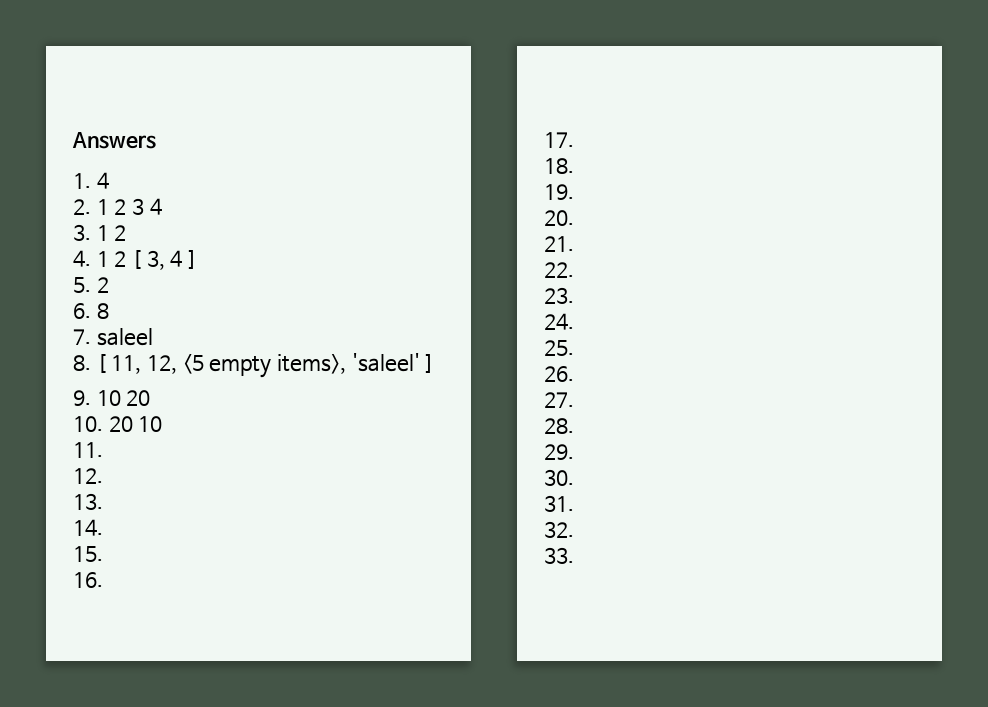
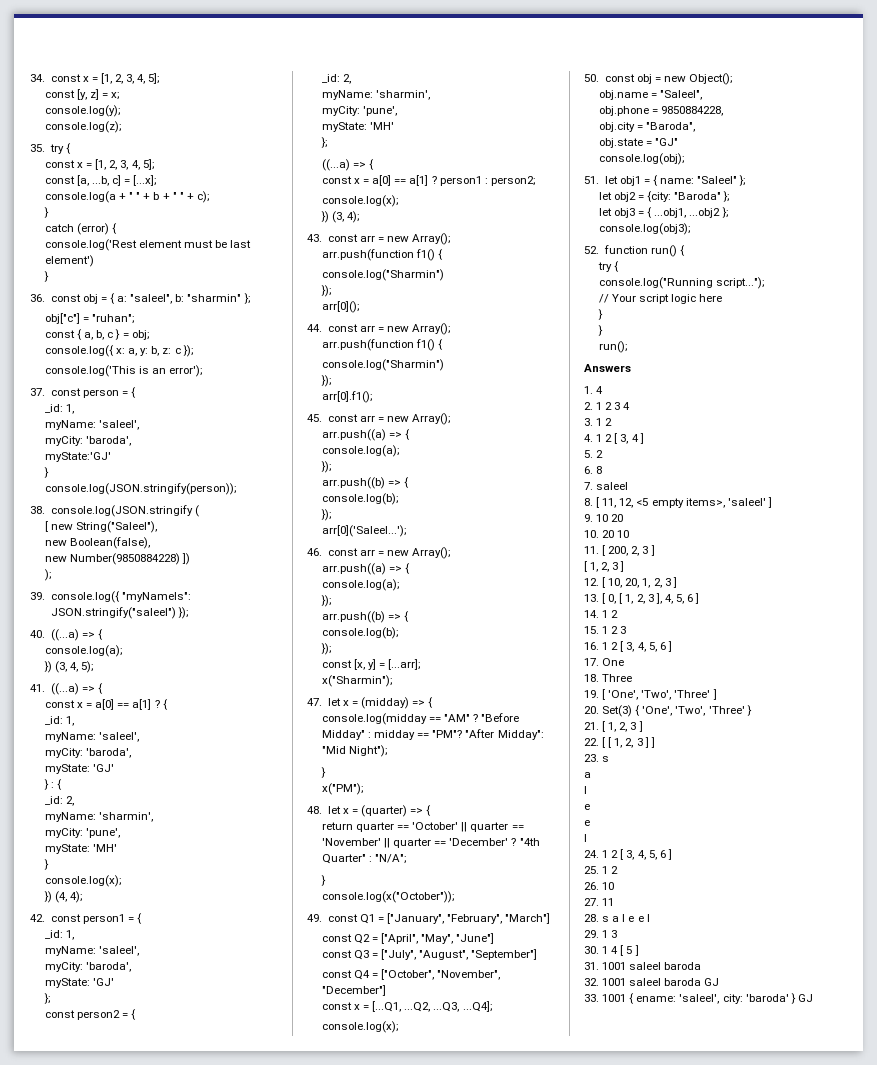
(72, 140) none -> [30,73,161,84] [44,89,121,100] [44,105,121,117] [44,121,122,133] [30,143,71,154] [44,159,155,170] [44,175,158,186] [44,191,210,203] [43,207,49,218] [44,223,118,235] [44,239,252,251] [44,255,94,267] [43,271,49,282] [30,293,251,304] [44,313,136,324] [44,329,150,340] [44,345,194,357] [44,365,204,377] [30,387,137,398] [44,404,74,414] [44,420,139,430] [44,436,131,446] [44,452,111,462] [43,467,49,478] [44,483,237,495] [30,505,199,517] [44,521,158,533] [44,537,150,549] [44,553,191,565] [43,569,52,581] [30,591,191,603] [50,607,189,619] [30,629,103,641] [44,645,123,657] [43,661,95,673] [30,683,103,695] [44,699,168,710] [44,716,74,726] [44,732,139,742] [44,748,131,758] [44,764,114,774] [43,779,63,790] [44,796,74,806] [44,812,153,822] [44,828,120,838] [44,844,117,854] [43,859,49,870] [44,875,122,887] [43,891,84,903] [30,913,143,924] [44,930,74,940] [44,946,139,956] [44,962,131,972] [44,978,114,988] [43,993,51,1004] [44,1009,137,1020] [321,74,351,84] [321,90,430,100] [321,106,397,116] [321,122,394,132] [320,137,328,148] [321,159,375,171] [321,175,536,186] [321,195,399,207] [320,211,361,223] [307,233,452,245] [321,249,444,261] [321,269,444,281] [320,285,332,297] [321,301,360,313] [307,323,452,335] [321,339,444,351] [321,359,444,371] [320,375,332,387] [321,391,373,403] [307,413,452,425] [321,429,411,441] [321,445,400,457] [320,461,332,473] [321,477,410,489] [321,493,399,505] [320,509,332,521] [321,525,407,537] [307,547,452,559] [321,563,411,575] [321,579,400,591] [320,595,332,607] [321,611,410,623] [321,627,399,639] [320,643,332,655] [321,659,422,670] [321,675,393,687] [307,697,434,709] [321,713,520,725] [321,729,544,740] [321,745,388,757] [320,767,326,778] [321,783,364,795] [307,805,432,817] [321,822,524,832] [321,838,540,848] [321,854,408,864] [320,875,326,886] [321,891,455,903] [307,913,551,924] [321,933,495,944] [321,949,538,960] [321,969,501,980] [321,985,386,996] [321,1001,493,1012] [321,1021,399,1033] [584,73,734,85] [598,90,703,100] [598,106,724,116] [598,122,696,132] [598,138,679,148] [598,153,685,165] [584,175,747,186] [598,191,731,202] [598,207,729,218] [598,223,691,235] [584,245,685,257] [597,261,619,272] [598,277,765,289] [598,294,723,304] [597,309,603,320] [597,325,603,336] [598,341,628,353] 34. const x = [1, 2, 3, 4, 5]; // const [y, z] = x; // console.log(y); // console.log(z); // 35. try { // const x = [1, 2, 3, 4, 5]; // const [a, ...b, c] = [...x]; // console.log(a + " " + b + " " + c); // } // catch (error) { // console.log('Rest element must be last element') // } // 36. const obj = { a: "saleel", b: "sharmin" }; // obj["c"] = "ruhan"; // const { a, b, c } = obj; // console.log({ x: a, y: b, z: c }); // console.log('This is an error'); // 37. const person = { // _id: 1, // myName: 'saleel', // myCity: 'baroda', // myState:'GJ' // } // console.log(JSON.stringify(person)); // 38. console.log(JSON.stringify ( // [ new String("Saleel"), // new Boolean(false), // new Number(9850884228) ]) // ); // 39. console.log({ "myNameIs": JSON.stringify("saleel") }); // 40. ((...a) => { // console.log(a); // }) (3, 4, 5); // 41. ((...a) => { // const x = a[0] == a[1] ? { // _id: 1, // myName: 'saleel', // myCity: 'baroda', // myState: 'GJ' // } : { // _id: 2, // myName: 'sharmin', // myCity: 'pune', // myState: 'MH' // } // console.log(x); // }) (4, 4); // 42. const person1 = { // _id: 1, // myName: 'saleel', // myCity: 'baroda', // myState: 'GJ' // }; // const person2 = { // _id: 2, // myName: 'sharmin', // myCity: 'pune', // myState: 'MH' // }; // ((...a) => { // const x = a[0] == a[1] ? person1 : person2; // console.log(x); // }) (3, 4); // 43. const arr = new Array(); // arr.push(function f1() { // console.log("Sharmin") // }); // arr[0](); // 44. const arr = new Array(); // arr.push(function f1() { // console.log("Sharmin") // }); // arr[0].f1(); // 45. const arr = new Array(); // arr.push((a) => { // console.log(a); // }); // arr.push((b) => { // console.log(b); // }); // arr[0]('Saleel...'); // 46. const arr = new Array(); // arr.push((a) => { // console.log(a); // }); // arr.push((b) => { // console.log(b); // }); // const [x, y] = [...arr]; // x("Sharmin"); // 47. let x = (midday) => { // console.log(midday == "AM" ? "Before Midday" : midday == "PM"? "After Midday": "Mid Night"); // } // x("PM"); // 48. let x = (quarter) => { // return quarter == 'October' || quarter == 'November' || quarter == 'December' ? "4th Quarter" : "N/A"; // } // console.log(x("October")); // 49. const Q1 = ["January", "February", "March"] // const Q2 = ["April", "May", "June"] // const Q3 = ["July", "August", "September"] // const Q4 = ["October", "November", "December"] // const x = [...Q1, ...Q2, ...Q3, ...Q4]; // console.log(x); // 50. const obj = new Object(); // obj.name = "Saleel", // obj.phone = 9850884228, // obj.city = "Baroda", // obj.state = "GJ" // console.log(obj); // 51. let obj1 = { name: "Saleel" }; // let obj2 = {city: "Baroda" }; // let obj3 = { ...obj1, ...obj2 }; // console.log(obj3); // 52. function run() { // try { // console.log("Running script..."); // // Your script logic here // } // } // run(); //
[73,468,103,484] [73,493,103,510] // 12. // 13. -> [602,545,655,556] [584,561,625,572] [584,577,677,588] [584,593,700,604] [ 200, 2, 3 ] // [ 1, 2, 3 ] // 12. [ 10, 20, 1, 2, 3 ] // 13. [ 0, [ 1, 2, 3 ], 4, 5, 6 ]
(103, 527) none -> [602,610,619,618] 1 2
[73,572,103,588] // 16. -> [602,626,627,634] [584,641,672,652] 1 2 3 // 16. 1 2 [ 3, 4, 5, 6 ]
(574, 140) none -> [602,658,625,666] One
(574, 166) none -> [602,674,633,682] Three
[544,210,574,226] [544,236,574,252] [544,262,574,278] [544,287,574,304] [544,313,574,330] // 20. // 21. // 22. // 23. // 24. -> [602,689,717,700] [584,705,752,717] [584,721,643,732] [584,737,655,748] [584,754,610,762] [584,772,591,778] [584,786,587,794] [584,804,590,810] [584,820,590,826] [584,834,587,842] [584,849,672,860] [ 'One', 'Two', 'Three' ] // 20. Set(3) { 'One', 'Two', 'Three' } // 21. [ 1, 2, 3 ] // 22. [ [ 1, 2, 3 ] ] // 23. s // a // l // e // e // l // 24. 1 2 [ 3, 4, 5, 6 ]
(574, 348) none -> [602,866,619,874] 1 2
(574, 374) none -> [602,882,615,890] 10
(574, 400) none -> [602,898,615,906] 11
(574, 426) none -> [602,914,650,922] s a l e e l
(574, 452) none -> [602,930,618,938] 1 3
[544,495,574,512] [544,521,574,538] [544,547,574,564] // 31. // 32. // 33. -> [602,945,639,956] [584,962,702,970] [584,978,720,986] [584,993,813,1004] 1 4 [ 5 ] // 31. 1001 saleel baroda // 32. 1001 saleel baroda GJ // 33. 1001 { ename: 'saleel', city: 'baroda' } GJ

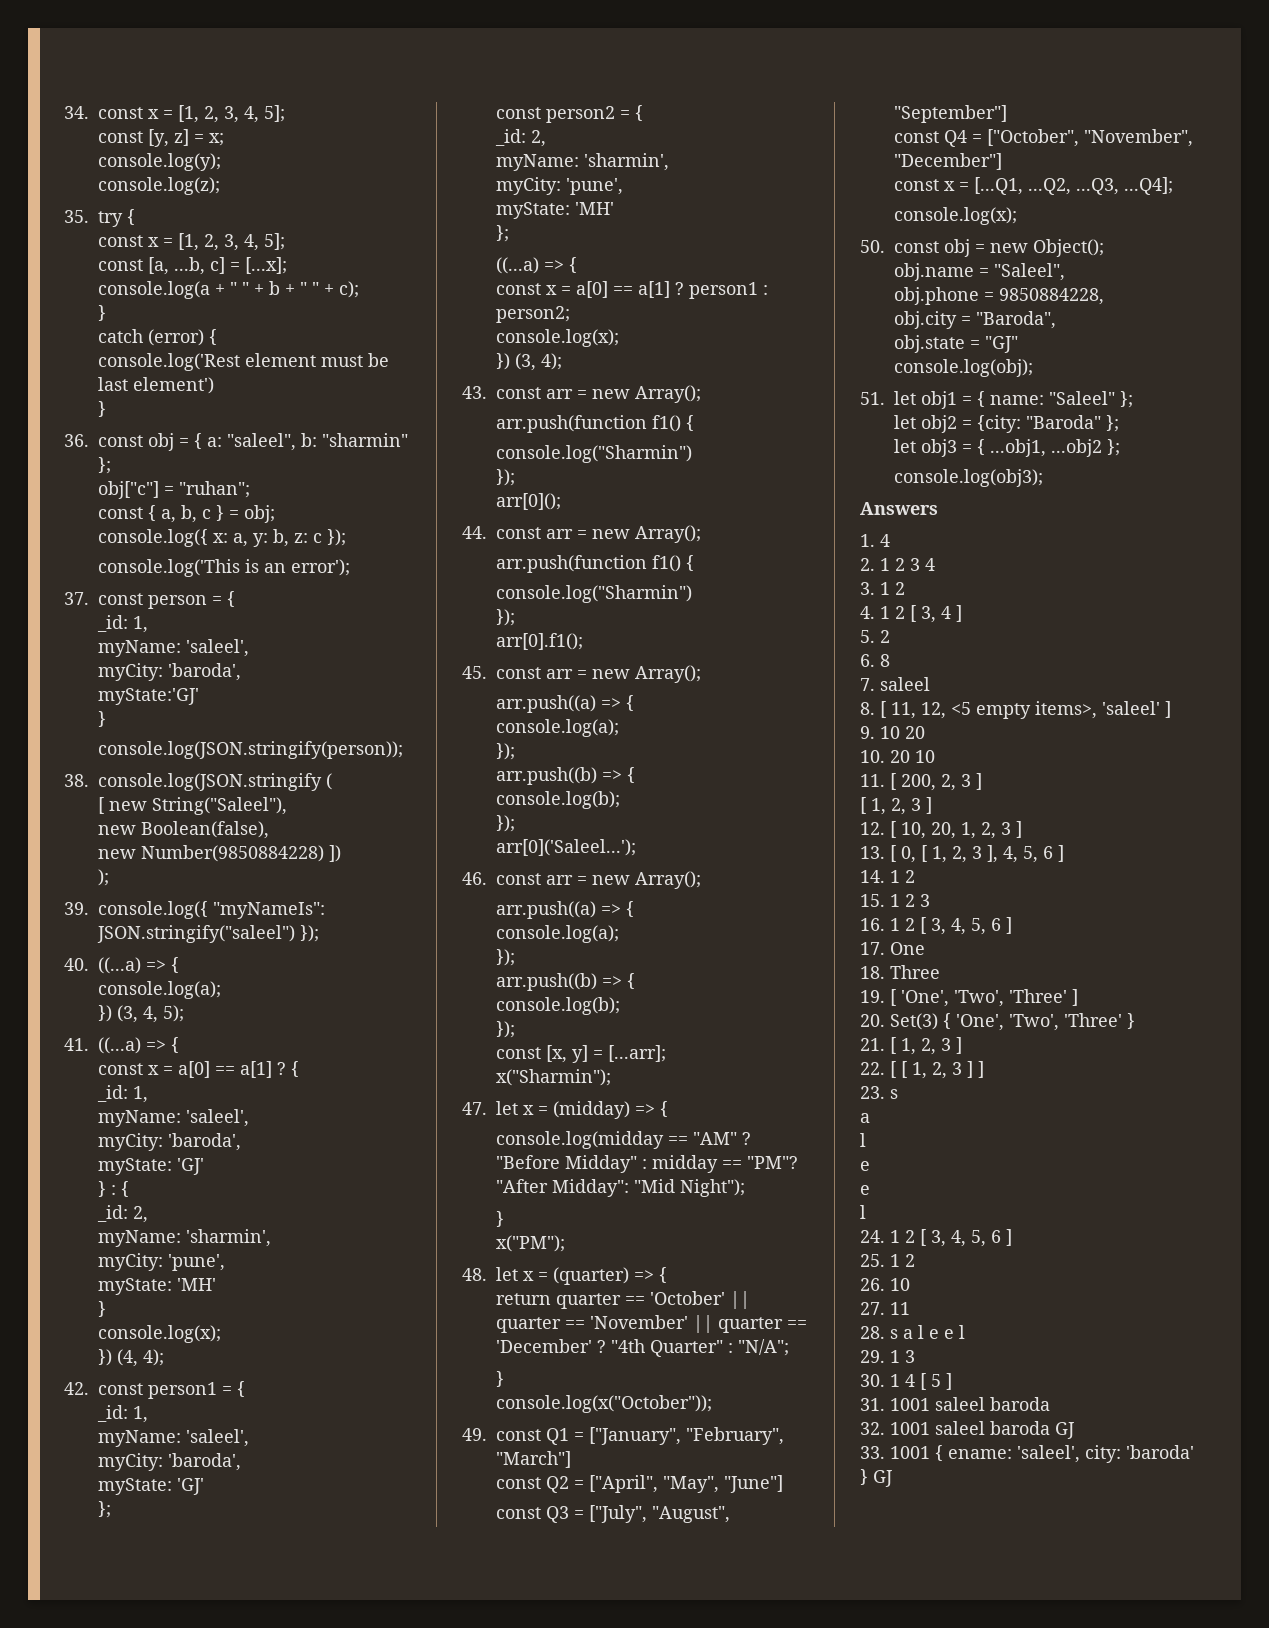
[584,245,685,257] [597,261,619,272] [598,277,765,289] [598,294,723,304] [597,309,603,320] [597,325,603,336] [598,341,628,353] // 52. function run() { // try { // console.log("Running script..."); // // Your script logic here // } // } // run(); -> (1043, 478) none

